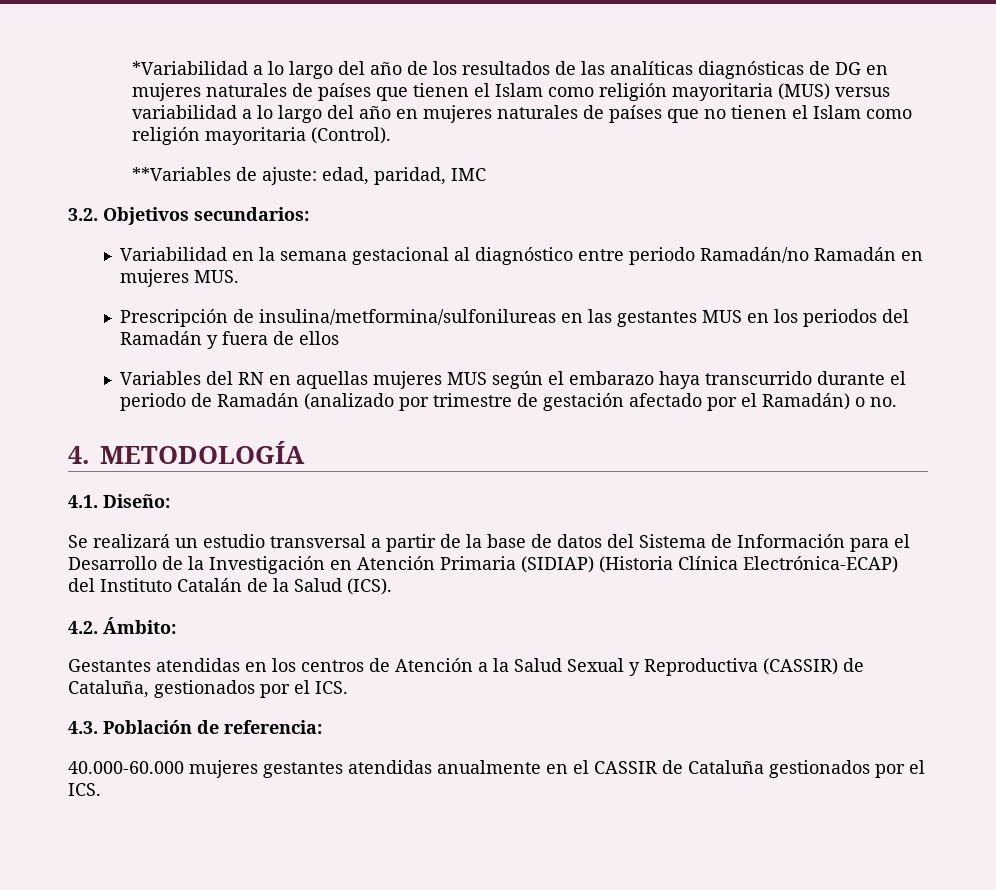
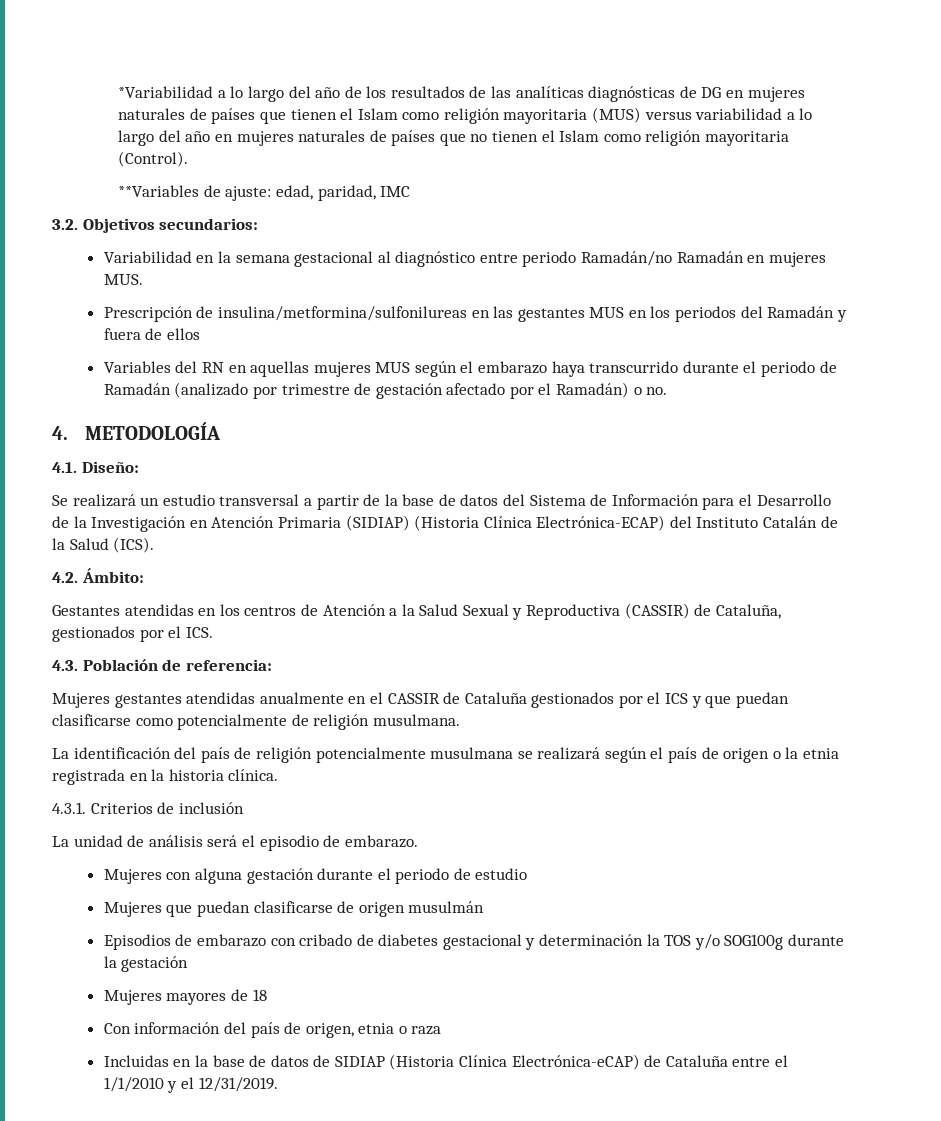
[68,760,258,778] 40.000-60.000 mujeres -> [52,693,110,708] Mujeres
[68,783,101,796] ICS. -> [665,692,789,708] [52,714,460,730] [52,747,840,763] [52,769,279,785] [52,802,244,814] [52,835,418,851] [103,868,528,884] [103,901,485,917] [103,934,845,950] [103,956,189,972] [103,989,267,1005] [103,1022,442,1038] [103,1054,789,1070] [103,1077,278,1093] ICS y que puedan clasificarse como potencialmente de religión musulmana. // La identificación del país de religión potencialmente musulmana se realizará según el país de origen o la etnia registrada en la historia clínica. // 4.3.1. Criterios de inclusión // La unidad de análisis será el episodio de embarazo. // Mujeres con alguna gestación durante el periodo de estudio // Mujeres que puedan clasificarse de origen musulmán // Episodios de embarazo con cribado de diabetes gestacional y determinación la TOS y/o SOG100g durante la gestación // Mujeres mayores de 18 // Con información del país de origen, etnia o raza // Incluidas en la base de datos de SIDIAP (Historia Clínica Electrónica-eCAP) de Cataluña entre el 1/1/2010 y el 12/31/2019.

